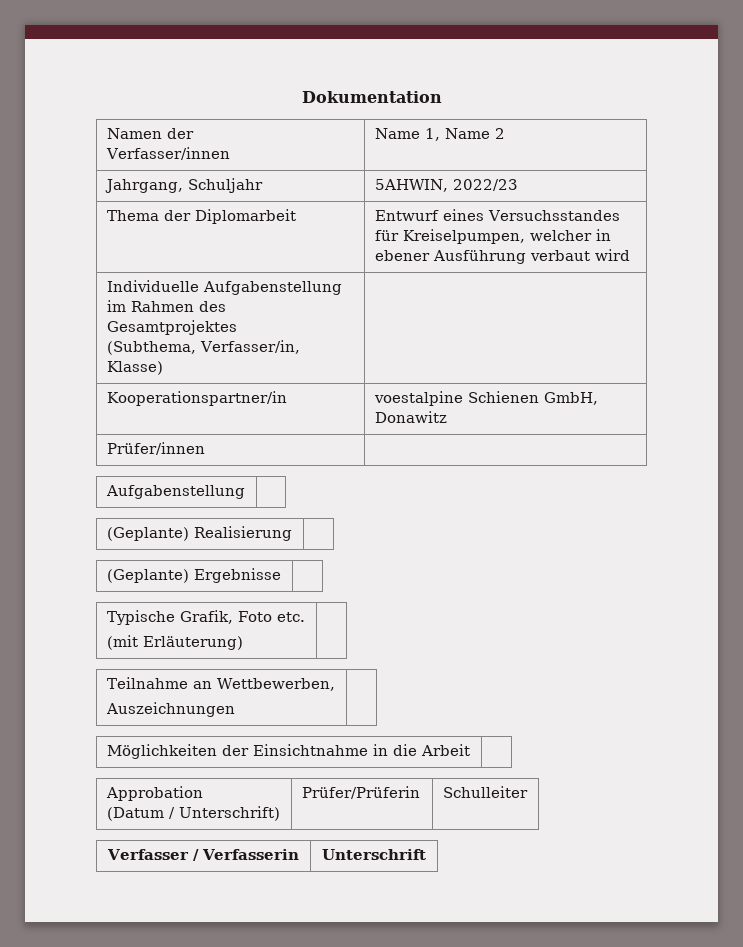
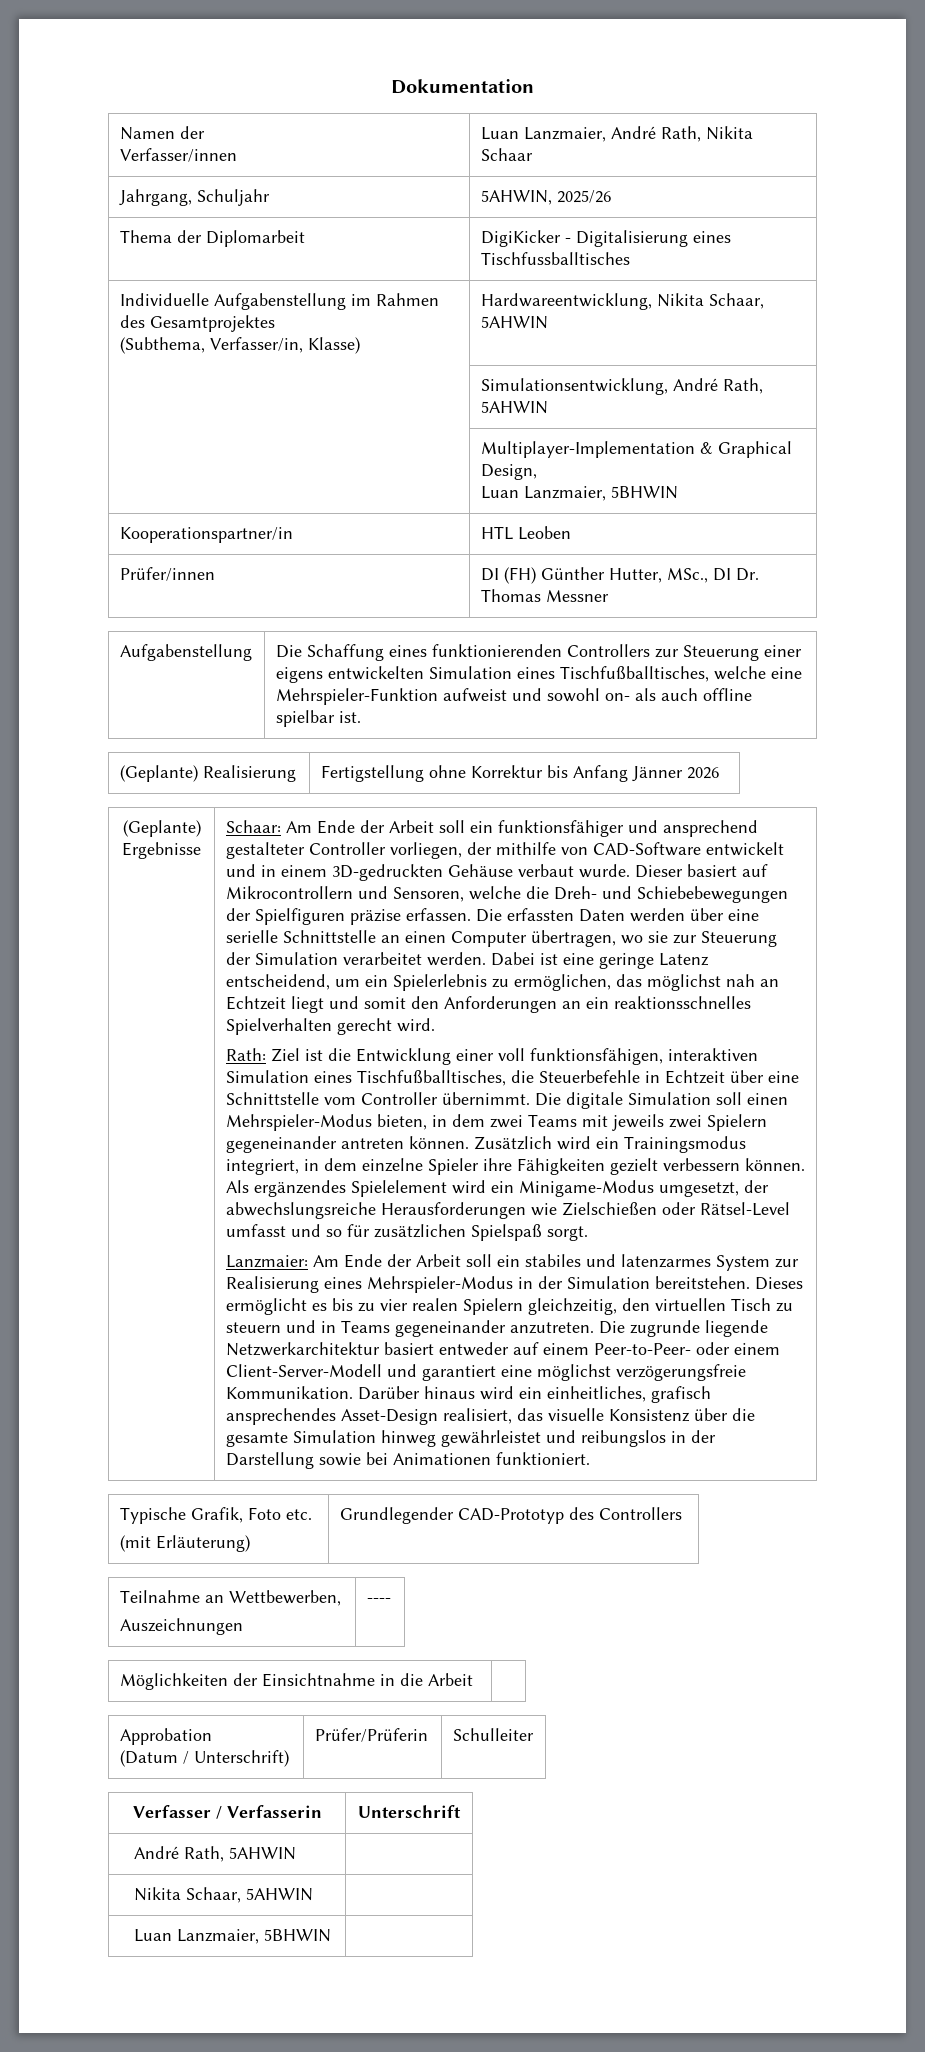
[374,128,505,141] Name 1, Name 2 -> [480,126,753,142] [480,148,533,161] Luan Lanzmaier, André Rath, Nikita Schaar
[452,179,518,191] 2022/23 -> [556,190,611,203] 2025/26
[374,209,620,221] [374,229,611,244] [374,249,630,264] Entwurf eines Versuchsstandes für Kreiselpumpen, welcher in ebener Ausführung verbaut wird -> [480,230,731,247] [480,252,630,265] DigiKicker - Digitalisierung eines Tischfussballtisches
[106,391,287,406] [373,391,598,406] [374,411,447,423] [106,442,205,455] [105,485,245,499] [106,526,292,541] [106,568,281,583] // Kooperationspartner/in | voestalpine Schienen GmbH, Donawitz // Prüfer/innen | // Aufgabenstellung | // (Geplante) Realisierung | // (Geplante) Ergebnisse | -> [480,293,764,310] [480,316,548,329] [480,378,763,395] [480,401,548,414] [480,441,792,458] [480,464,537,480] [480,486,678,501] [119,527,293,543] [480,526,571,540] [119,567,215,581] [480,567,759,584] [480,589,609,602] [119,644,252,661] [275,644,802,661] [275,666,802,683] [275,688,752,705] [275,710,361,727] [119,765,296,782] [320,765,719,782] [122,820,201,837] [122,842,201,859] [225,820,758,837] [225,842,784,859] [225,864,768,881] [225,886,788,903] [225,908,759,925] [225,930,777,947] [225,952,709,969] [225,974,779,991] [225,996,751,1013] [225,1018,435,1035] [225,1048,758,1065] [225,1070,799,1086] [225,1092,788,1109] [225,1114,767,1131] [225,1136,746,1153] [225,1158,805,1175] [225,1180,769,1197] [225,1202,790,1219] [225,1224,588,1241] [225,1254,799,1271] [225,1276,803,1293] [225,1298,793,1315] [225,1320,768,1337] [225,1342,780,1356] [225,1364,746,1381] [225,1386,711,1403] [225,1408,755,1425] [225,1430,716,1447] [225,1452,590,1469] Hardwareentwicklung, Nikita Schaar, 5AHWIN // | Simulationsentwicklung, André Rath, 5AHWIN // | Multiplayer-Implementation & Graphical Design, // Luan Lanzmaier, 5BHWIN // Kooperationspartner/in | HTL Leoben // Prüfer/innen | DI (FH) Günther Hutter, MSc., DI Dr. Thomas Messner // Aufgabenstellung | Die Schaffung eines funktionierenden Controllers zur Steuerung einer eigens entwickelten Simulation eines Tischfußballtisches, welche eine Mehrspieler-Funktion aufweist und sowohl on- als auch offline spielbar ist. // (Geplante) Realisierung | Fertigstellung ohne Korrektur bis Anfang Jänner 2026 // (Geplante) Ergebnisse | Schaar: Am Ende der Arbeit soll ein funktionsfähiger und ansprechend gestalteter Controller vorliegen, der mithilfe von CAD-Software entwickelt und in einem 3D-gedruckten Gehäuse verbaut wurde. Dieser basiert auf Mikrocontrollern und Sensoren, welche die Dreh- und Schiebebewegungen der Spielfiguren präzise erfassen. Die erfassten Daten werden über eine serielle Schnittstelle an einen Computer übertragen, wo sie zur Steuerung der Simulation verarbeitet werden. Dabei ist eine geringe Latenz entscheidend, um ein Spielerlebnis zu ermöglichen, das möglichst nah an Echtzeit liegt und somit den Anforderungen an ein reaktionsschnelles Spielverhalten gerecht wird. // Rath: Ziel ist die Entwicklung einer voll funktionsfähigen, interaktiven Simulation eines Tischfußballtisches, die Steuerbefehle in Echtzeit über eine Schnittstelle vom Controller übernimmt. Die digitale Simulation soll einen Mehrspieler-Modus bieten, in dem zwei Teams mit jeweils zwei Spielern gegeneinander antreten können. Zusätzlich wird ein Trainingsmodus integriert, in dem einzelne Spieler ihre Fähigkeiten gezielt verbessern können. Als ergänzendes Spielelement wird ein Minigame-Modus umgesetzt, der abwechslungsreiche Herausforderungen wie Zielschießen oder Rätsel-Level umfasst und so für zusätzlichen Spielspaß sorgt. // Lanzmaier: Am Ende der Arbeit soll ein stabiles und latenzarmes System zur Realisierung eines Mehrspieler-Modus in der Simulation bereitstehen. Dieses ermöglicht es bis zu vier realen Spielern gleichzeitig, den virtuellen Tisch zu steuern und in Teams gegeneinander anzutreten. Die zugrunde liegende Netzwerkarchitektur basiert entweder auf einem Peer-to-Peer- oder einem Client-Server-Modell und garantiert eine möglichst verzögerungsfreie Kommunikation. Darüber hinaus wird ein einheitliches, grafisch ansprechendes Asset-Design realisiert, das visuelle Konsistenz über die gesamte Simulation hinweg gewährleistet und reibungslos in der Darstellung sowie bei Animationen funktioniert.
(243, 643) none -> [339,1507,682,1524] Grundlegender CAD-Prototyp des Controllers
(235, 709) none -> [366,1598,391,1603] ----
(426, 854) none -> [133,1846,296,1862] [133,1887,313,1903] [133,1929,331,1944] // André Rath, 5AHWIN | // Nikita Schaar, 5AHWIN | // Luan Lanzmaier, 5BHWIN |

